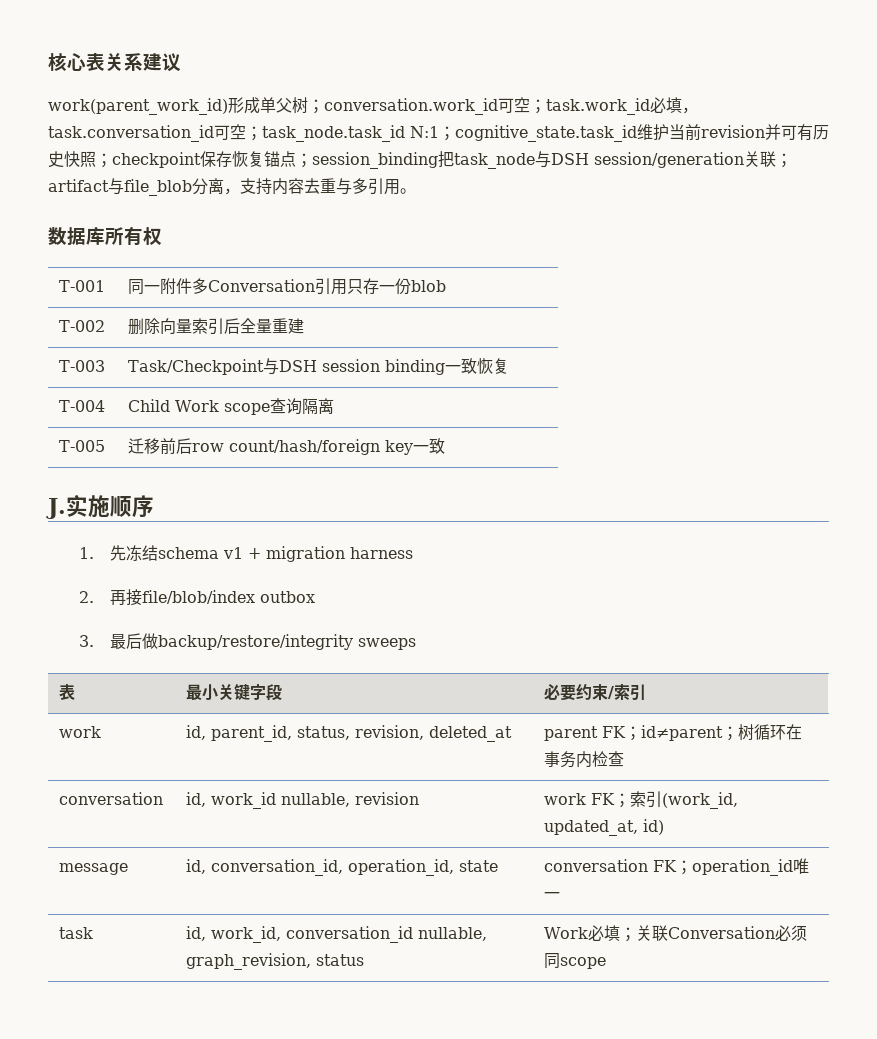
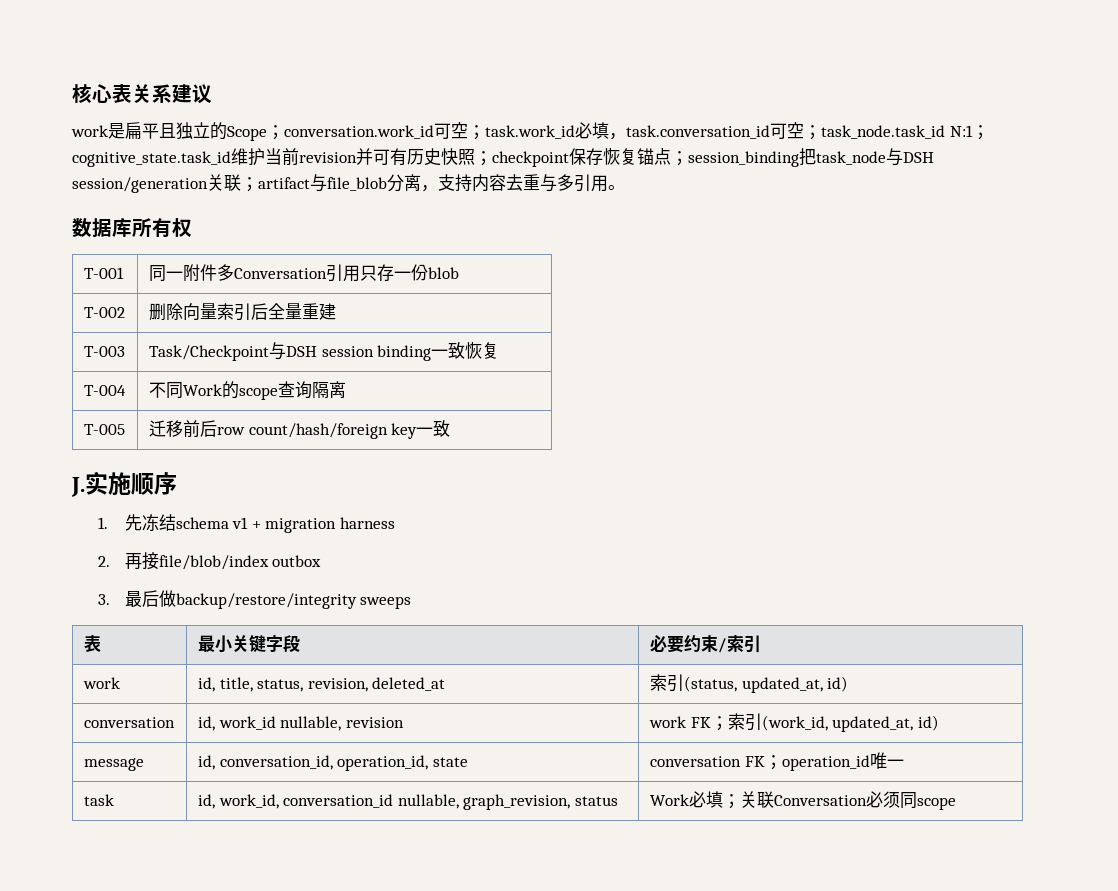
[48,97,308,115] work(parent_work_id)形成单父树 -> [71,122,267,141] work是扁平且独立的Scope
[128,399,220,412] Child Work -> [148,381,239,399] 不同Work的
[211,725,293,742] parent_id, -> [219,677,253,692] title,
[544,724,803,741] [544,751,625,768] parent FK；id≠parent；树循环在事务内检查 -> [649,674,849,693] 索引(status, updated_at, id)

